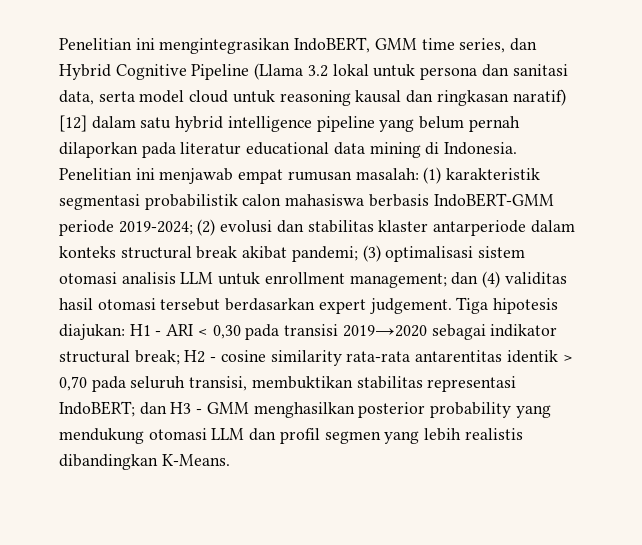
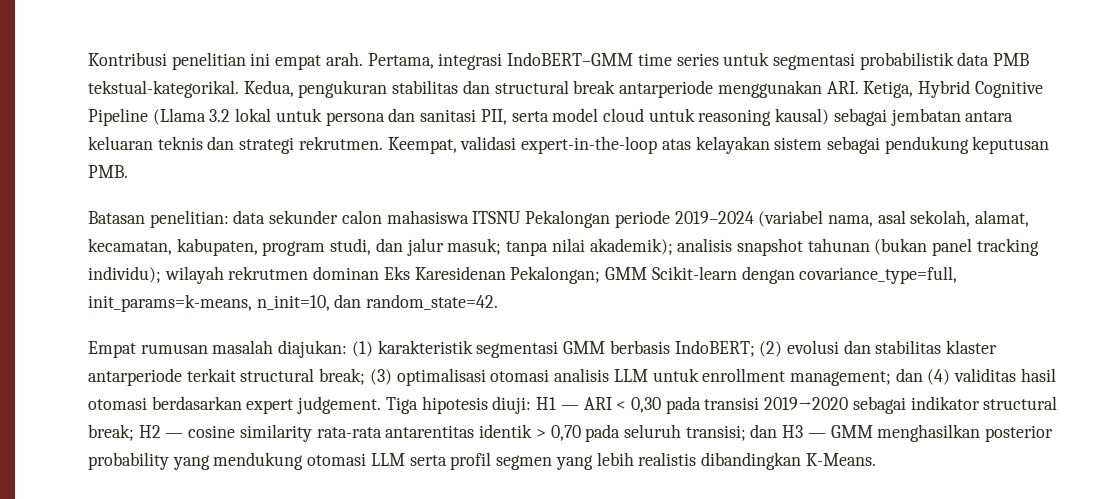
[59,37,538,54] Penelitian ini mengintegrasikan IndoBERT, GMM time series, dan -> [88,52,1030,70] [88,80,914,98] Kontribusi penelitian ini empat arah. Pertama, integrasi IndoBERT–GMM time series untuk segmentasi probabilistik data PMB tekstual-kategorikal. Kedua, pengukuran stabilitas dan structural break antarperiode menggunakan ARI. Ketiga,
[59,90,94,105] data, -> [480,109,507,125] PII,
[355,89,566,106] [59,115,520,132] [59,142,518,158] [59,167,541,184] [59,193,554,210] [59,220,193,236] kausal dan ringkasan naratif) [12] dalam satu hybrid intelligence pipeline yang belum pernah dilaporkan pada literatur educational data mining di Indonesia. Penelitian ini menjawab empat rumusan masalah: (1) karakteristik segmentasi probabilistik calon mahasiswa berbasis IndoBERT-GMM periode 2019-2024; -> [775,108,1014,126] [88,136,1050,154] [88,165,128,178] [88,210,1030,228] [88,238,1039,256] [88,266,958,284] [88,294,499,312] [88,340,755,358] kausal) sebagai jembatan antara keluaran teknis dan strategi rekrutmen. Keempat, validasi expert-in-the-loop atas kelayakan sistem sebagai pendukung keputusan PMB. // Batasan penelitian: data sekunder calon mahasiswa ITSNU Pekalongan periode 2019–2024 (variabel nama, asal sekolah, alamat, kecamatan, kabupaten, program studi, dan jalur masuk; tanpa nilai akademik); analisis snapshot tahunan (bukan panel tracking individu); wilayah rekrutmen dominan Eks Karesidenan Pekalongan; GMM Scikit-learn dengan covariance_type=full, init_params=k-means, n_init=10, dan random_state=42. // Empat rumusan masalah diajukan: (1) karakteristik segmentasi GMM berbasis IndoBERT;
[530,220,575,233] [59,246,358,262] dalam konteks structural break akibat pandemi; -> [186,368,366,385] terkait structural break;
[478,246,526,258] sistem -> (486, 377) none
[160,298,221,311] tersebut -> (147, 403) none
[59,324,162,340] diajukan: H1 - -> [492,396,579,414] diuji: H1 —
[210,357,217,362] - -> [165,433,184,438] —
[189,376,517,392] [59,401,135,417] transisi, membuktikan stabilitas representasi IndoBERT; -> [685,425,746,441] transisi;
[196,409,203,414] - -> [807,433,826,438] —
[249,428,277,441] dan -> [409,455,447,466] serta

